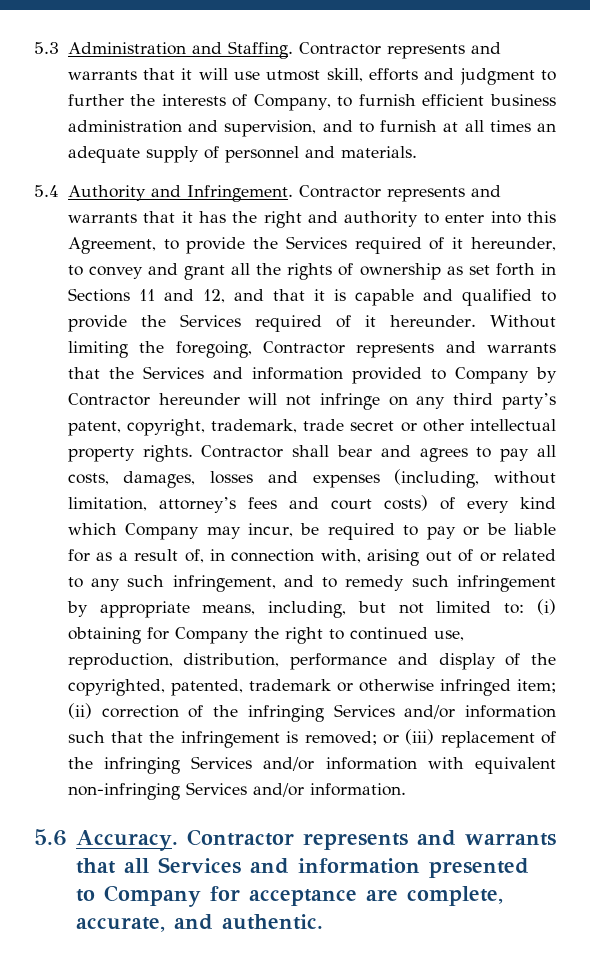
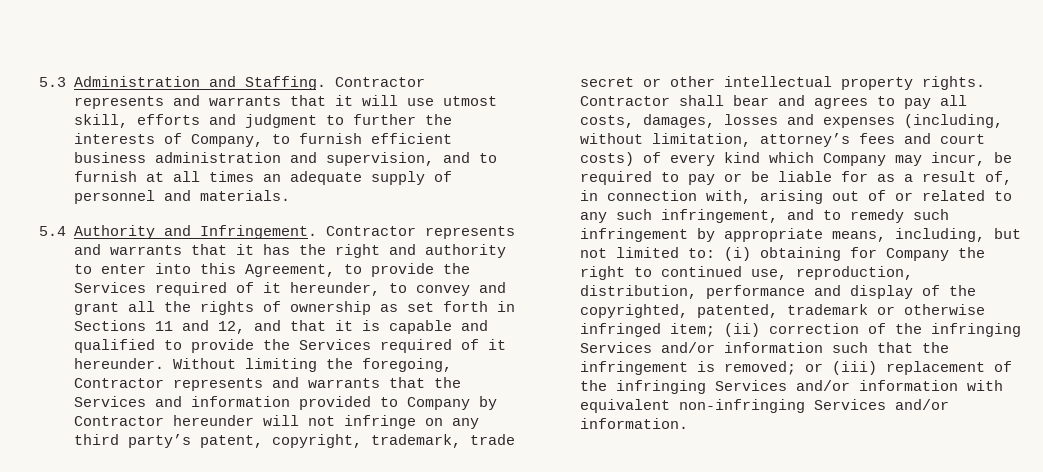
[34,829,556,851] [75,857,529,878] [75,885,503,907] [75,914,323,932] // 5.6 Accuracy. Contractor represents and warrants that all Services and information presented to Company for acceptance are complete, accurate, and authentic. -> (688, 423) none

